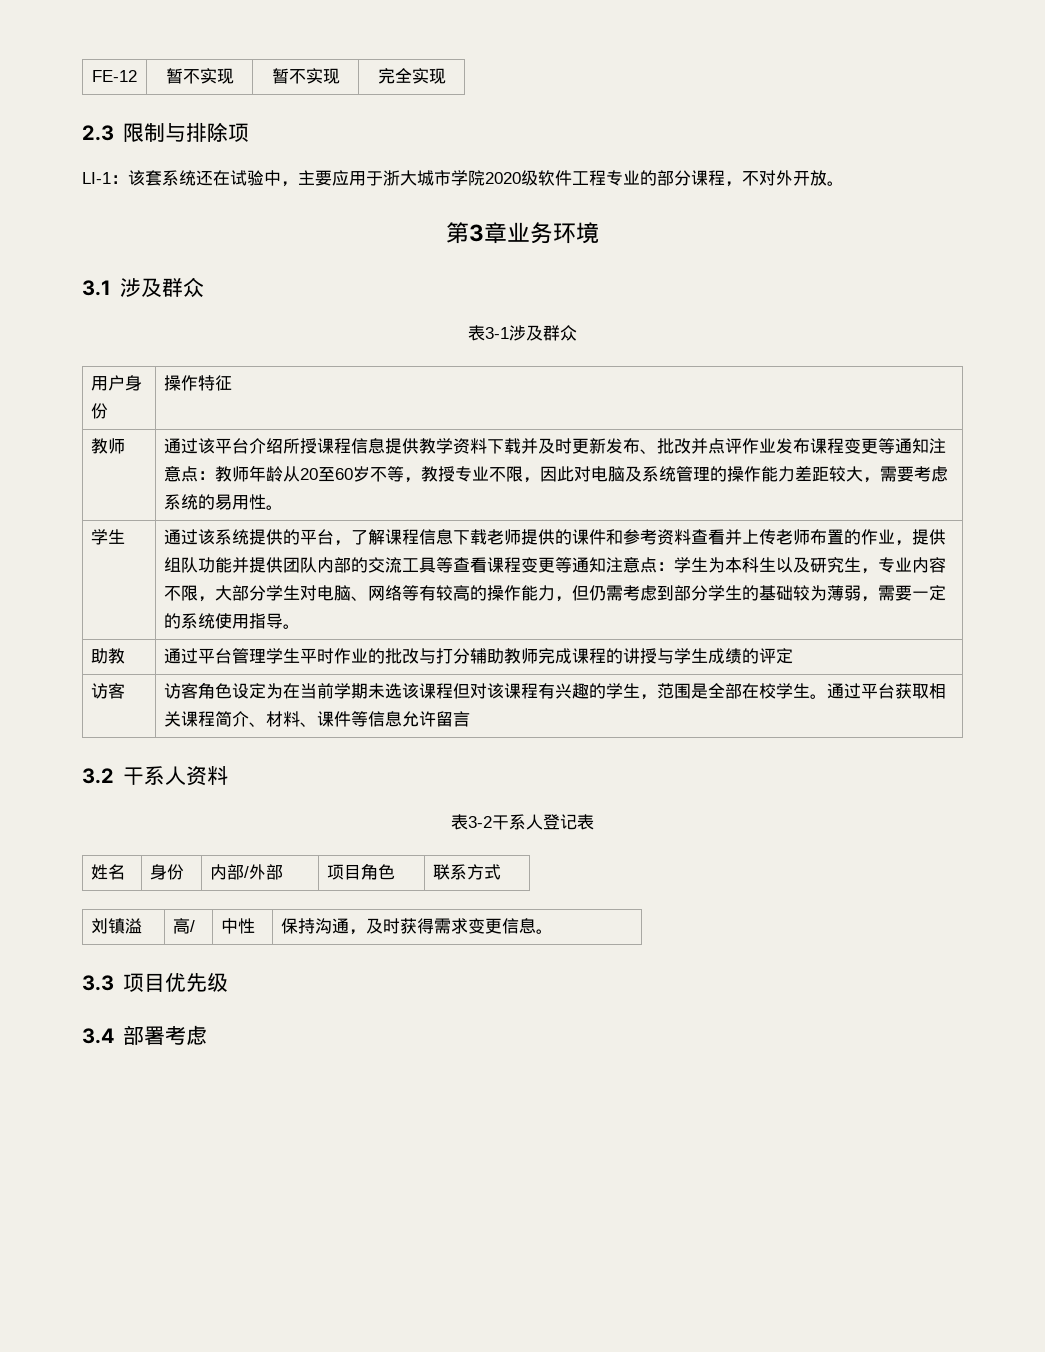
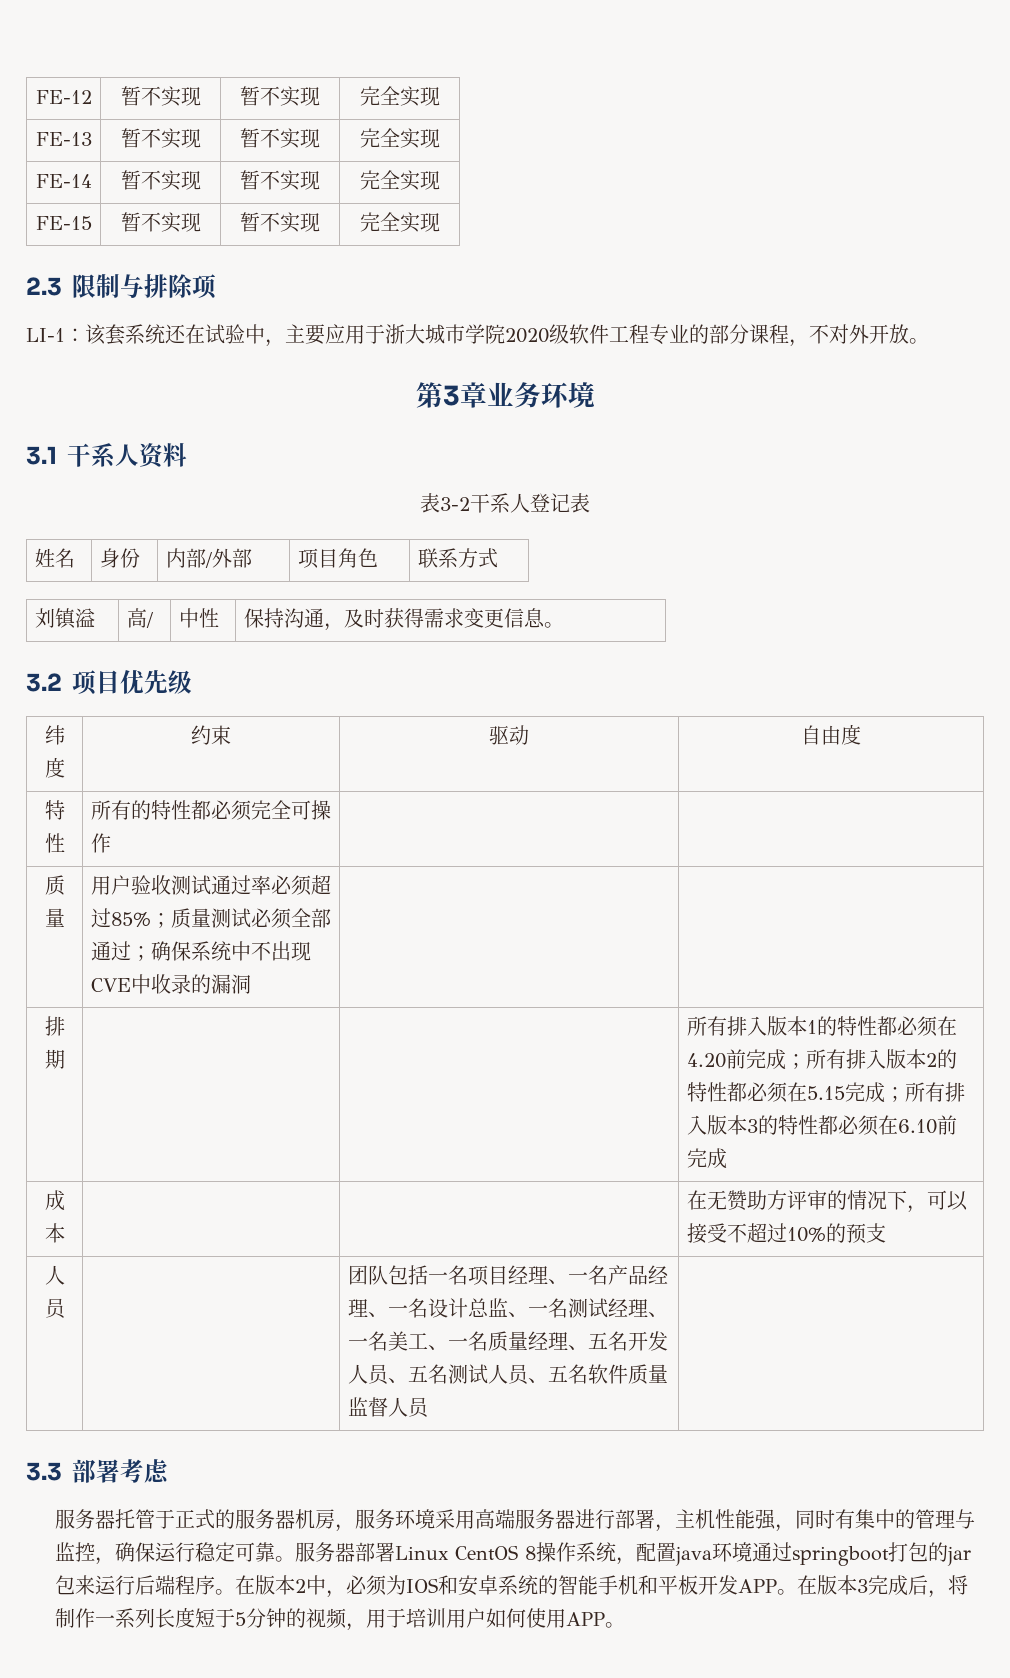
(446, 76) none -> [35,132,92,146] [120,128,201,149] [240,128,320,149] [359,128,440,149] [35,174,92,188] [120,170,201,191] [240,170,320,191] [359,170,440,191] [35,216,92,230] [120,212,201,233] [240,212,320,233] [359,212,440,233] // FE-13 | 暂不实现 | 暂不实现 | 完全实现 // FE-14 | 暂不实现 | 暂不实现 | 完全实现 // FE-15 | 暂不实现 | 暂不实现 | 完全实现
[119,277,204,298] [468,325,577,341] [91,375,143,391] [91,403,109,419] [164,375,233,391] [91,438,126,454] [164,438,947,454] [164,465,949,483] [164,494,284,510] [91,529,126,545] [164,529,947,546] [164,557,947,574] [164,585,947,602] [164,613,301,629] [91,648,126,664] [164,648,794,664] [91,683,126,699] [164,682,947,700] [164,711,471,727] [82,768,114,784] 涉及群众 // 表3-1涉及群众 // 用户身份 | 操作特征 // 教师 | 通过该平台介绍所授课程信息提供教学资料下载并及时更新发布、批改并点评作业发布课程变更等通知注意点：教师年龄从20至60岁不等，教授专业不限，因此对电脑及系统管理的操作能力差距较大，需要考虑系统的易用性。 // 学生 | 通过该系统提供的平台，了解课程信息下载老师提供的课件和参考资料查看并上传老师布置的作业，提供组队功能并提供团队内部的交流工具等查看课程变更等通知注意点：学生为本科生以及研究生，专业内容不限，大部分学生对电脑、网络等有较高的操作能力，但仍需考虑到部分学生的基础较为薄弱，需要一定的系统使用指导。 // 助教 | 通过平台管理学生平时作业的批改与打分辅助教师完成课程的讲授与学生成绩的评定 // 访客 | 访客角色设定为在当前学期未选该课程但对该课程有兴趣的学生，范围是全部在校学生。通过平台获取相关课程简介、材料、课件等信息允许留言 // 3.2 -> (57, 455) none
[82,975,114,991] 3.3 -> [26,673,62,692] 3.2
[82,1025,207,1045] // 3.4部署考虑 -> [44,725,65,745] [44,757,65,778] [191,725,231,745] [489,725,529,745] [800,724,861,745] [44,800,65,820] [44,833,65,853] [90,800,331,821] [90,833,111,853] [44,875,65,895] [44,908,65,927] [90,875,331,896] [90,908,331,929] [90,941,311,961] [90,974,251,994] [44,1016,65,1036] [44,1049,65,1069] [686,1016,957,1037] [686,1049,957,1070] [686,1082,965,1103] [686,1115,957,1136] [686,1148,727,1169] [44,1190,65,1211] [44,1223,65,1243] [686,1190,968,1213] [686,1223,886,1244] [44,1265,65,1285] [44,1298,67,1319] [347,1265,668,1286] [347,1298,668,1318] [347,1331,668,1351] [347,1364,668,1385] [347,1397,430,1418] [26,1459,169,1484] [54,1509,975,1532] [54,1542,971,1566] [54,1575,968,1598] [54,1607,625,1631] // 纬度 | 约束 | 驱动 | 自由度 // 特性 | 所有的特性都必须完全可操作 | | // 质量 | 用户验收测试通过率必须超过85%；质量测试必须全部通过；确保系统中不出现CVE中收录的漏洞 | | // 排期 | | | 所有排入版本1的特性都必须在4.20前完成；所有排入版本2的特性都必须在5.15完成；所有排入版本3的特性都必须在6.10前完成 // 成本 | | | 在无赞助方评审的情况下，可以接受不超过10%的预支 // 人员 | | 团队包括一名项目经理、一名产品经理、一名设计总监、一名测试经理、一名美工、一名质量经理、五名开发人员、五名测试人员、五名软件质量监督人员 | // 3.3部署考虑 // 服务器托管于正式的服务器机房，服务环境采用高端服务器进行部署，主机性能强，同时有集中的管理与监控，确保运行稳定可靠。服务器部署Linux CentOS 8操作系统，配置java环境通过springboot打包的jar包来运行后端程序。在版本2中，必须为IOS和安卓系统的智能手机和平板开发APP。在版本3完成后，将制作一系列长度短于5分钟的视频，用于培训用户如何使用APP。

